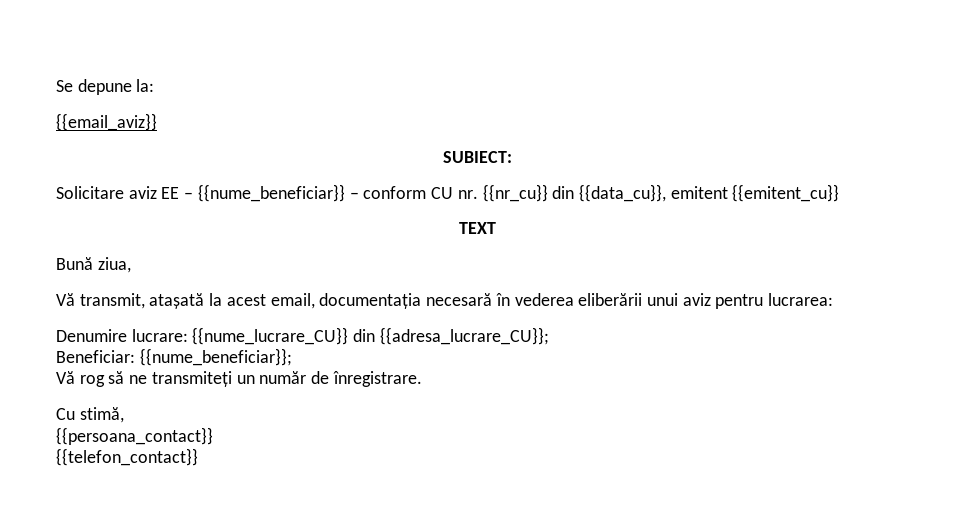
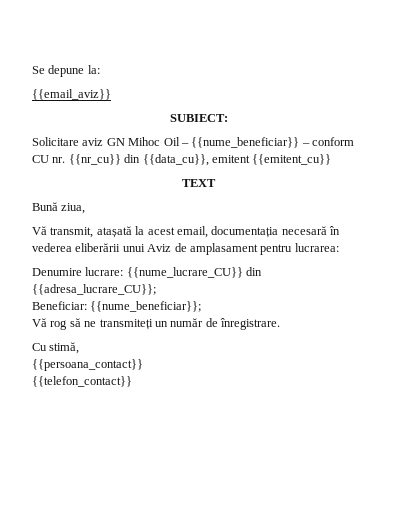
[161,187,180,199] EE -> [106,137,180,146] GN Mihoc Oil
[682,293,711,306] aviz -> [147,243,258,255] Aviz de amplasament

